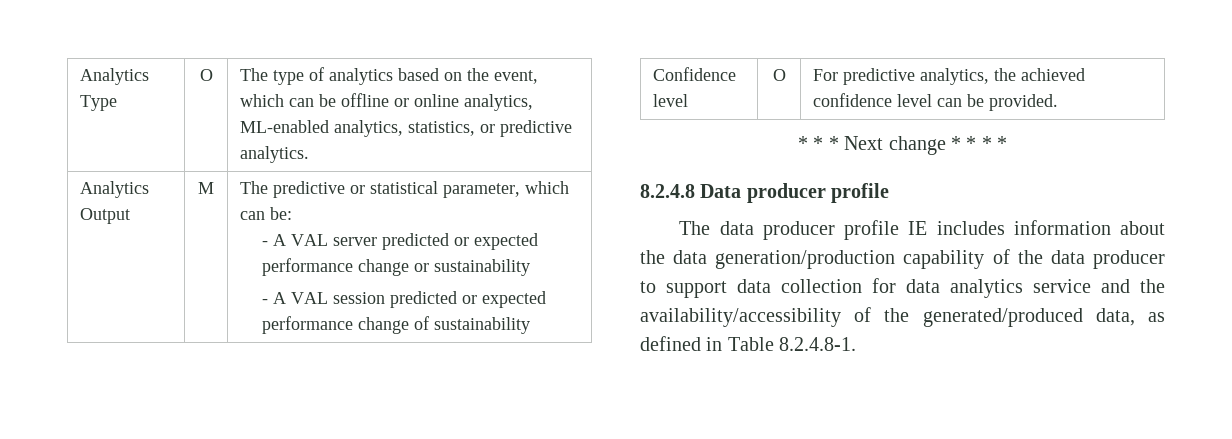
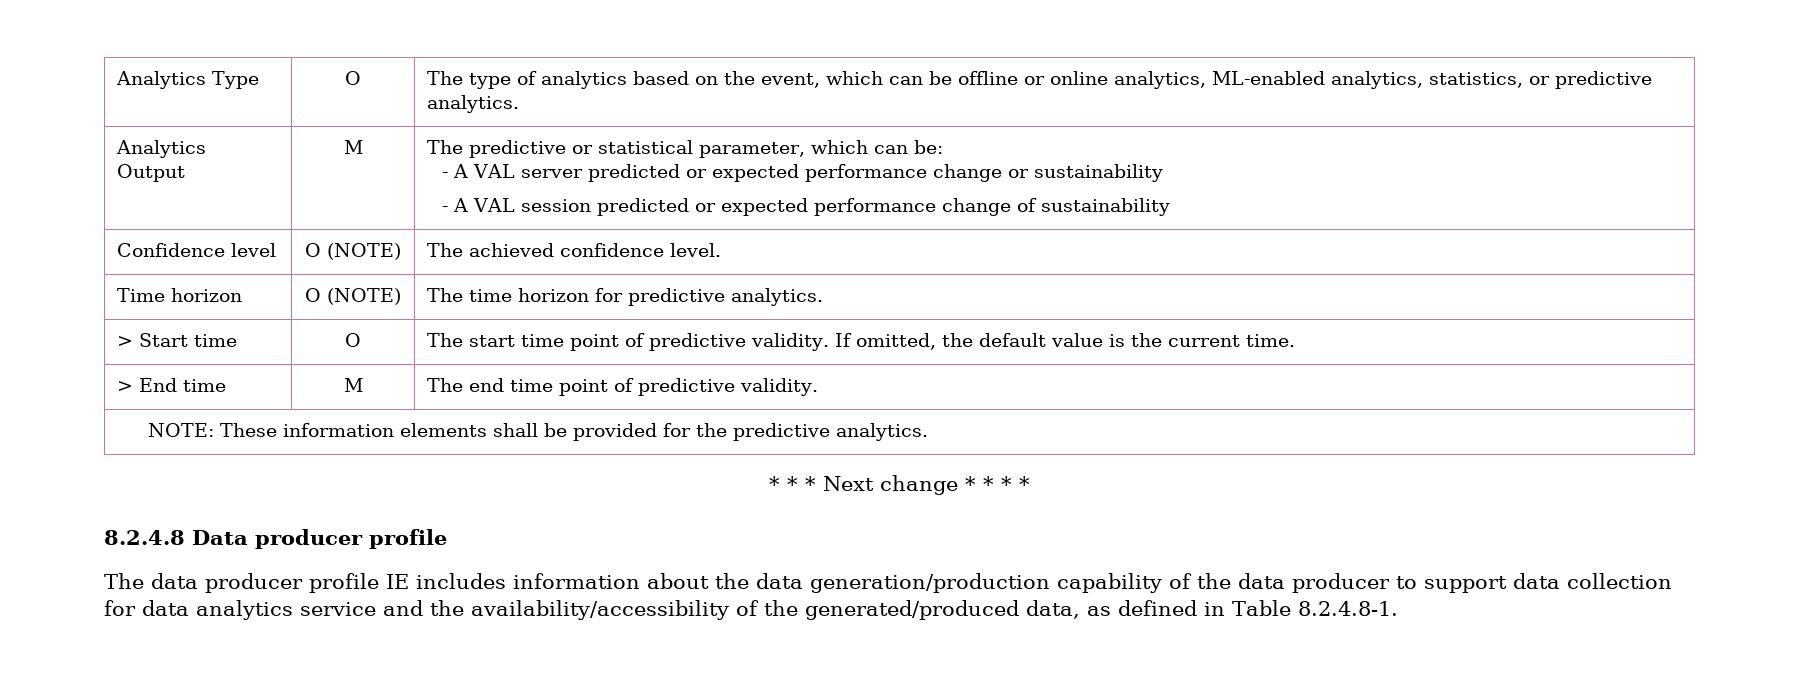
[812,68,1085,85] [812,93,1058,111] | For predictive analytics, the achieved confidence level can be provided. -> [327,243,401,260] [427,243,722,257] [117,288,243,302] [305,288,401,305] [427,288,824,306] [117,333,238,347] [345,333,361,347] [427,333,1296,351] [117,378,227,392] [343,378,363,392] [427,378,819,396] [147,423,928,441] (NOTE) | The achieved confidence level. // Time horizon | O (NOTE) | The time horizon for predictive analytics. // > Start time | O | The start time point of predictive validity. If omitted, the default value is the current time. // > End time | M | The end time point of predictive validity. // NOTE: These information elements shall be provided for the predictive analytics.

